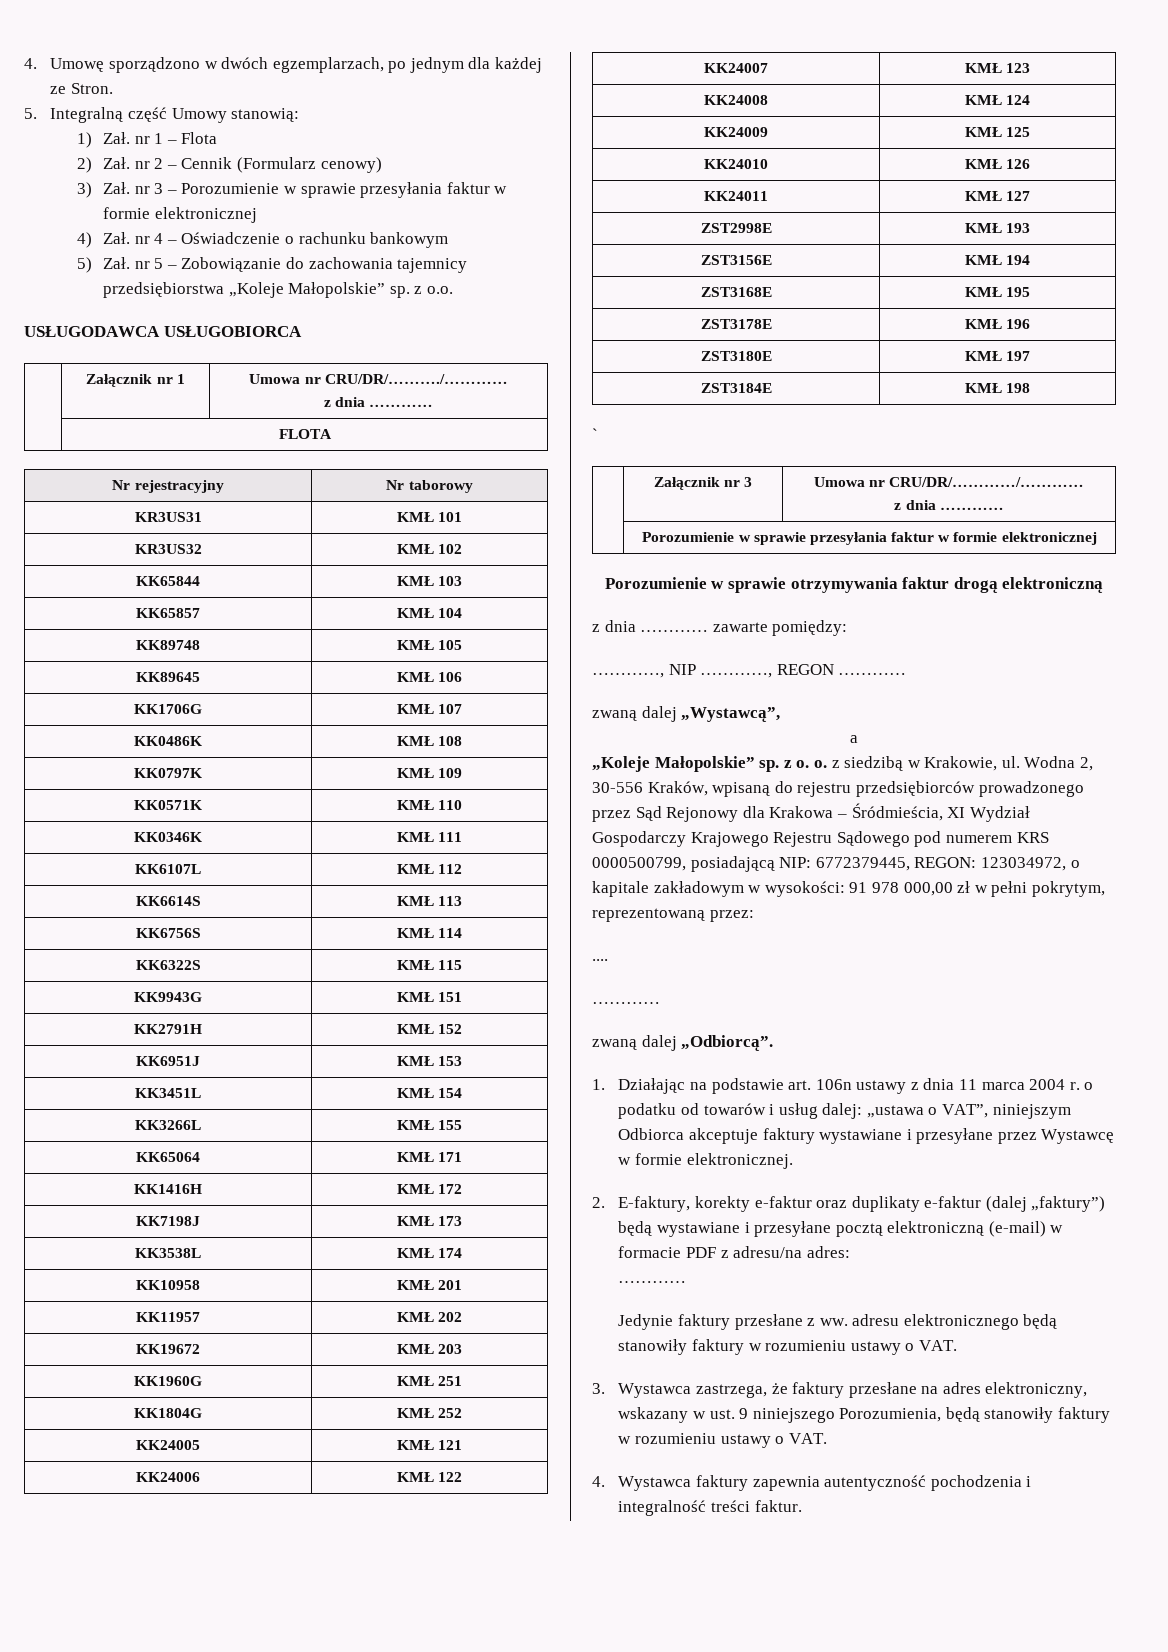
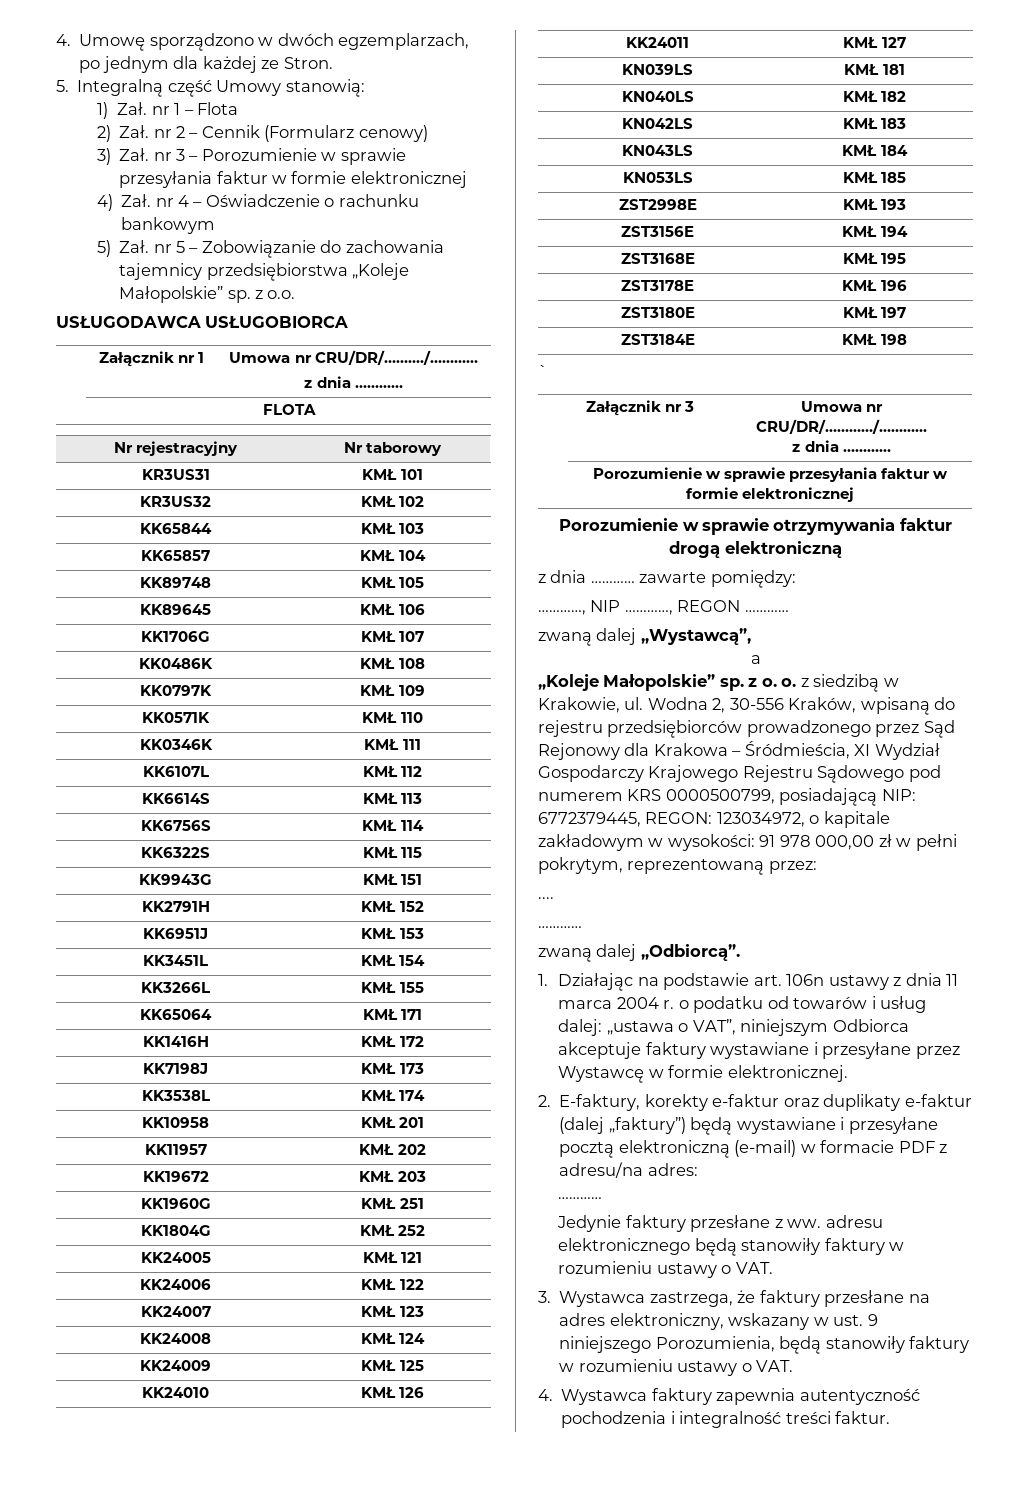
(1031, 196) none -> [622,64,693,75] [844,64,905,75] [621,91,694,102] [842,91,907,102] [622,118,693,129] [842,118,907,129] [622,145,693,156] [842,145,908,156] [622,172,693,183] [842,172,907,183] // KN039LS | KMŁ 181 // KN040LS | KMŁ 182 // KN042LS | KMŁ 183 // KN043LS | KMŁ 184 // KN053LS | KMŁ 185

